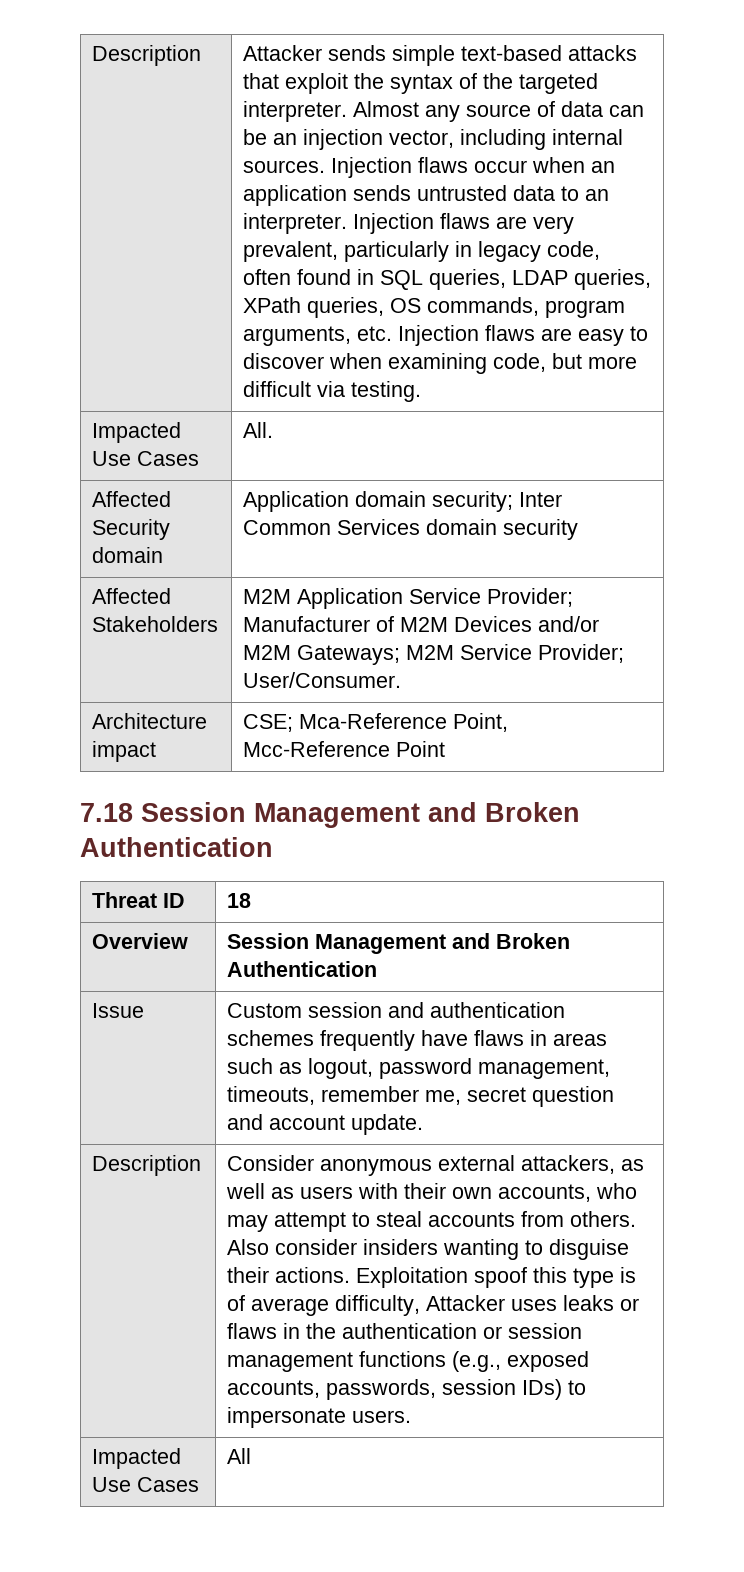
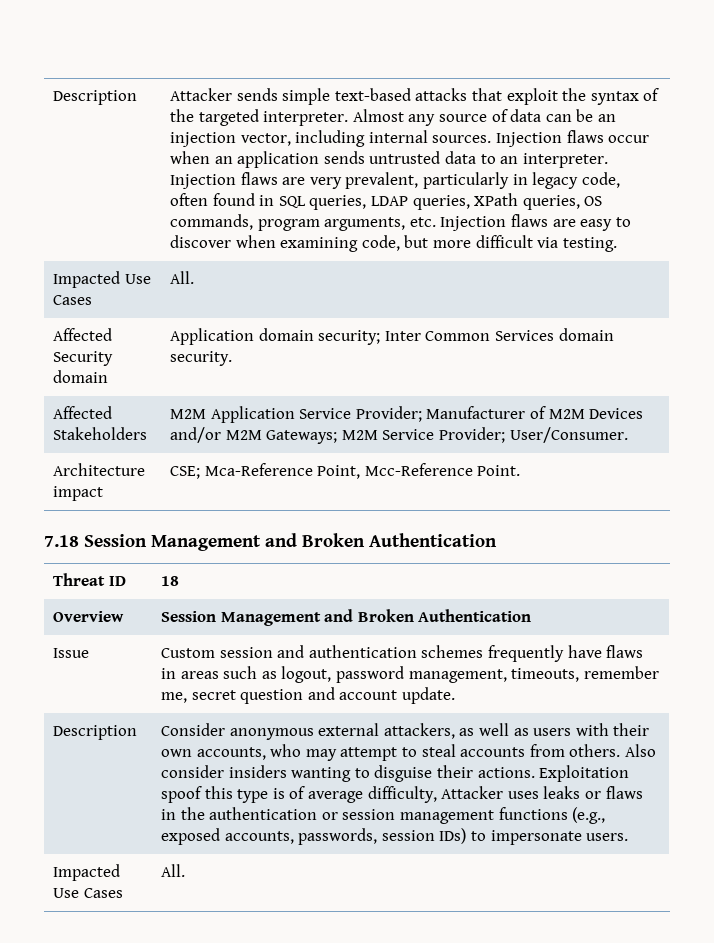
[502,519,578,540] security -> [170,351,233,366] security.
[395,741,445,757] Point -> [477,465,521,476] Point.
[226,1448,251,1464] All -> [161,864,186,877] All.

